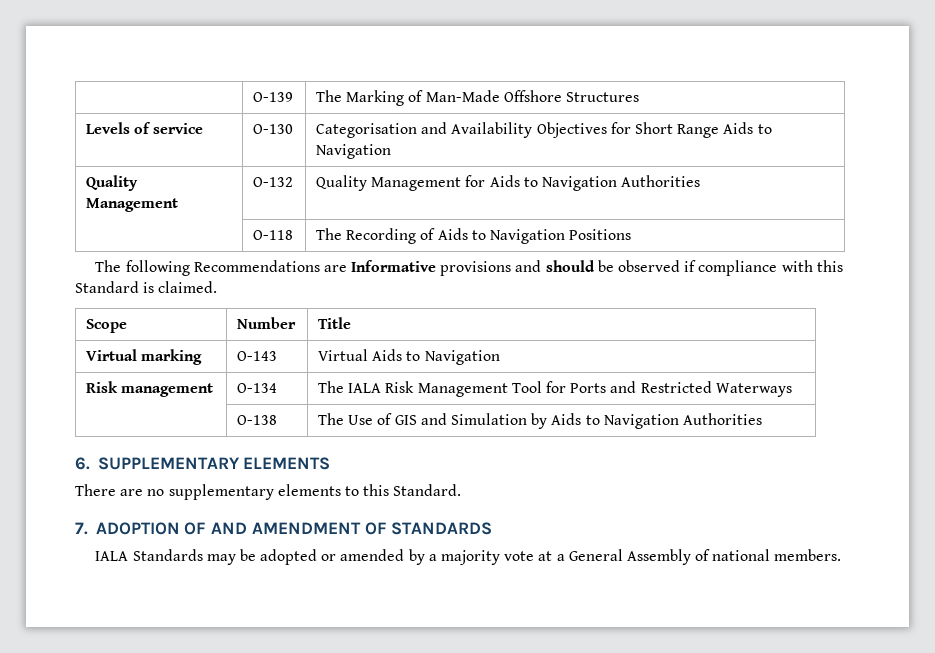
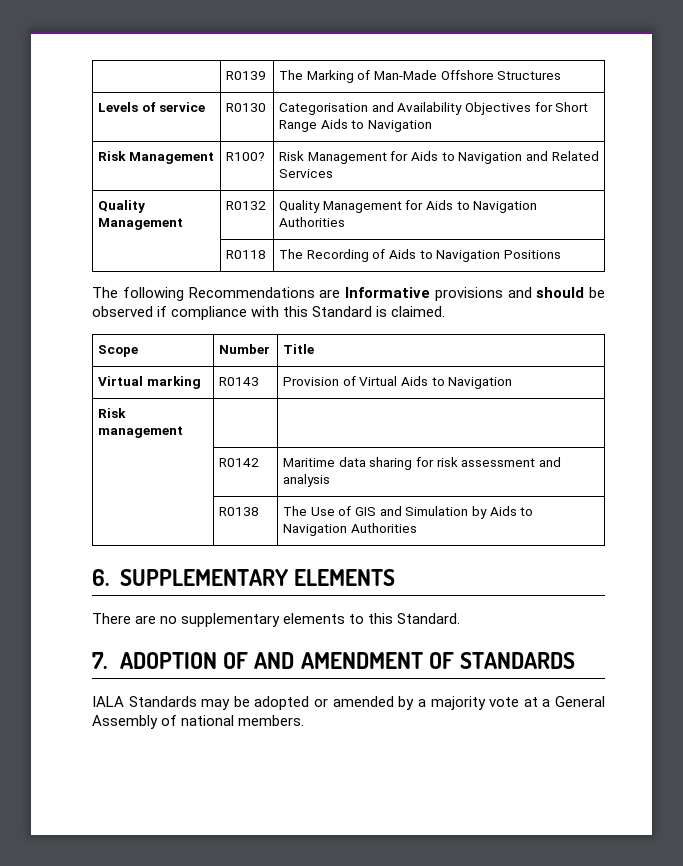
[253,92,294,102] | O-139 -> [226,71,267,80] | R0139
[253,124,294,134] O-130 -> [226,103,267,112] R0130
(392, 151) none -> [98,151,214,164] [226,152,266,161] [279,151,599,164] [279,169,334,178] // Risk Management | R100? | Risk Management for Aids to Navigation and Related Services
[253,177,294,187] O-132 -> [226,201,267,210] R0132
[253,230,294,240] O-118 -> [226,250,267,259] R0118
[237,351,278,361] O-143 | -> [219,377,260,386] [283,376,356,386] R0143 | Provision of
[237,383,278,393] [318,381,792,397] [237,415,278,425] O-134 | The IALA Risk Management Tool for Ports and Restricted Waterways // | O-138 -> [219,458,260,467] [283,457,562,470] [283,474,331,487] [219,507,260,516] | // | R0142 | Maritime data sharing for risk assessment and analysis // | R0138

